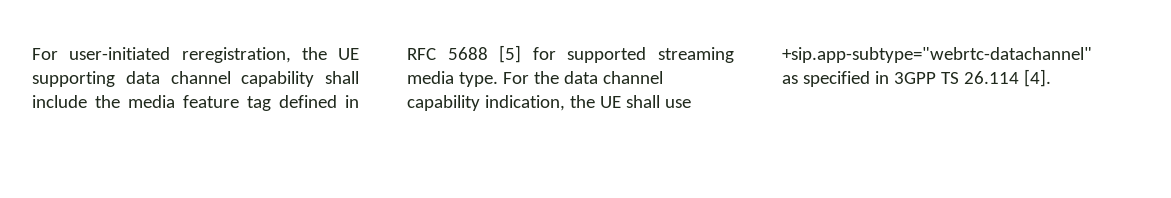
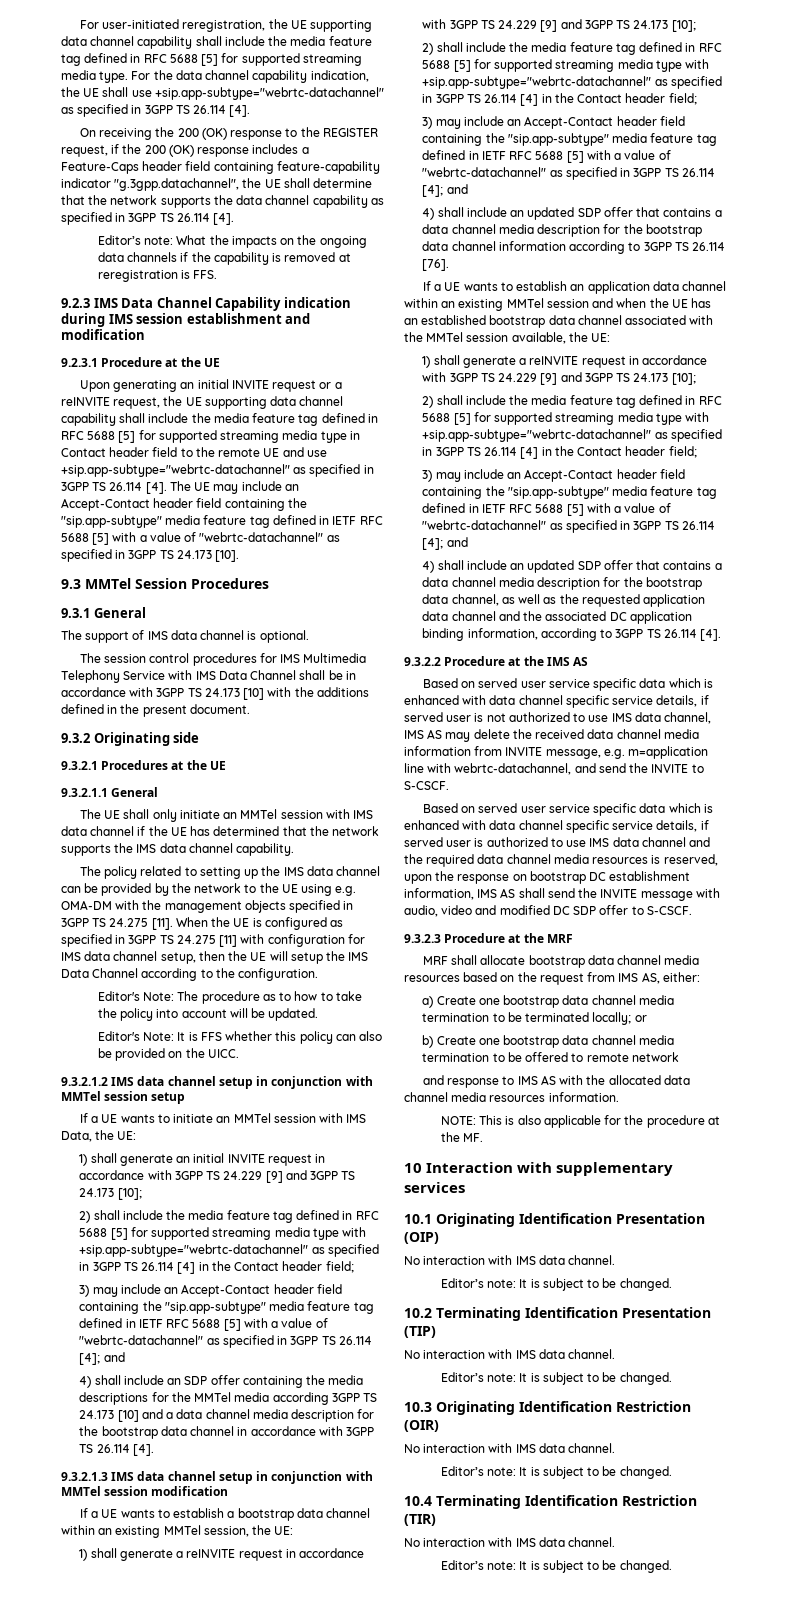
(1051, 78) none -> [79,127,378,140] [61,144,309,157] [61,161,380,174] [61,178,373,191] [61,195,384,208] [61,212,235,225] [97,235,367,248] [97,252,351,265] [97,270,218,282] [61,297,351,311] [61,313,311,327] [61,329,145,340] [61,357,220,367] [79,379,342,392] [61,396,344,409] [61,413,378,426] [61,430,360,443] [61,447,327,457] [61,464,374,477] [61,481,299,494] [61,498,307,511] [61,515,383,528] [61,532,340,545] [61,549,240,562] [61,578,269,589] [61,607,146,618] [61,630,309,643] [79,653,367,666] [61,670,356,683] [61,687,369,700] [61,704,250,717] [61,732,200,746] [61,760,226,770] [61,787,159,797] [79,809,374,822] [61,826,380,836] [61,843,295,856] [79,866,381,879] [61,883,357,896] [61,900,354,913] [61,917,344,930] [61,934,365,947] [61,951,369,964] [61,968,319,981] [97,991,362,1004] [97,1008,319,1021] [97,1031,383,1044] [97,1048,239,1061] [61,1076,373,1089] [61,1091,186,1104] [79,1113,367,1123] [61,1130,137,1142] [79,1153,326,1166] [79,1170,356,1183] [79,1188,142,1200] [79,1210,379,1223] [79,1227,367,1240] [79,1244,379,1257] [79,1261,354,1274] [79,1284,342,1297] [79,1301,374,1314] [79,1318,328,1331] [79,1335,372,1348] [79,1352,125,1365] [79,1375,364,1388] [79,1392,378,1405] [79,1409,375,1422] [79,1426,375,1439] [79,1444,154,1456] [61,1471,373,1484] [61,1486,229,1496] [79,1508,371,1521] [61,1525,294,1538] [79,1548,365,1561] [422,19,696,32] [422,42,722,55] [422,59,710,72] [422,76,722,89] [422,93,697,106] [422,116,685,129] [422,133,717,146] [422,150,671,163] [422,167,715,180] [422,184,468,197] [422,207,722,220] [422,224,702,237] [422,241,726,254] [422,259,450,271] [422,281,727,294] [404,298,712,311] [404,315,714,328] [404,332,611,344] [422,355,708,368] [422,372,696,385] [422,395,722,408] [422,412,710,425] [422,429,722,442] [422,446,697,459] [422,469,685,482] [422,486,717,499] [422,503,671,516] [422,520,715,533] [422,537,468,550] [422,560,722,573] [422,577,702,590] [422,594,706,607] [422,611,692,624] [422,628,722,641] [404,656,589,666] [422,678,713,691] [404,695,709,708] [404,712,712,724] [404,729,699,742] [404,746,709,759] [404,763,704,775] [404,781,449,790] [422,803,713,816] [404,820,709,833] [404,837,711,847] [404,854,718,867] [404,871,691,884] [404,888,720,901] [404,905,692,917] [404,933,573,943] [422,955,700,968] [404,972,700,985] [422,995,674,1008] [422,1012,647,1025] [422,1035,674,1048] [422,1052,679,1062] [422,1075,690,1088] [404,1092,619,1102] [440,1115,720,1128] [440,1132,484,1142] [404,1162,674,1176] [404,1182,465,1193] [404,1213,705,1227] [404,1232,439,1244] [404,1255,616,1265] [440,1278,672,1291] [404,1307,711,1321] [404,1326,436,1338] [404,1349,616,1359] [440,1372,672,1385] [404,1401,691,1415] [404,1420,439,1432] [404,1443,616,1453] [440,1466,672,1479] [404,1495,697,1509] [404,1514,436,1526] [404,1537,616,1547] [440,1560,672,1573] // On receiving the 200 (OK) response to the REGISTER request, if the 200 (OK) response includes a Feature-Caps header field containing feature-capability indicator "g.3gpp.datachannel", the UE shall determine that the network supports the data channel capability as specified in 3GPP TS 26.114 [4]. // Editor’s note: What the impacts on the ongoing data channels if the capability is removed at reregistration is FFS. // 9.2.3 IMS Data Channel Capability indication during IMS session establishment and modification // 9.2.3.1 Procedure at the UE // Upon generating an initial INVITE request or a reINVITE request, the UE supporting data channel capability shall include the media feature tag defined in RFC 5688 [5] for supported streaming media type in Contact header field to the remote UE and use +sip.app-subtype="webrtc-datachannel" as specified in 3GPP TS 26.114 [4]. The UE may include an Accept-Contact header field containing the "sip.app-subtype" media feature tag defined in IETF RFC 5688 [5] with a value of "webrtc-datachannel" as specified in 3GPP TS 24.173 [10]. // 9.3 MMTel Session Procedures // 9.3.1 General // The support of IMS data channel is optional. // The session control procedures for IMS Multimedia Telephony Service with IMS Data Channel shall be in accordance with 3GPP TS 24.173 [10] with the additions defined in the present document. // 9.3.2 Originating side // 9.3.2.1 Procedures at the UE // 9.3.2.1.1 General // The UE shall only initiate an MMTel session with IMS data channel if the UE has determined that the network supports the IMS data channel capability. // The policy related to setting up the IMS data channel can be provided by the network to the UE using e.g. OMA-DM with the management objects specified in 3GPP TS 24.275 [11]. When the UE is configured as specified in 3GPP TS 24.275 [11] with configuration for IMS data channel setup, then the UE will setup the IMS Data Channel according to the configuration. // Editor's Note: The procedure as to how to take the policy into account will be updated. // Editor's Note: It is FFS whether this policy can also be provided on the UICC. // 9.3.2.1.2 IMS data channel setup in conjunction with MMTel session setup // If a UE wants to initiate an MMTel session with IMS Data, the UE: // 1) shall generate an initial INVITE request in accordance with 3GPP TS 24.229 [9] and 3GPP TS 24.173 [10]; // 2) shall include the media feature tag defined in RFC 5688 [5] for supported streaming media type with +sip.app-subtype="webrtc-datachannel" as specified in 3GPP TS 26.114 [4] in the Contact header field; // 3) may include an Accept-Contact header field containing the "sip.app-subtype" media feature tag defined in IETF RFC 5688 [5] with a value of "webrtc-datachannel" as specified in 3GPP TS 26.114 [4]; and // 4) shall include an SDP offer containing the media descriptions for the MMTel media according 3GPP TS 24.173 [10] and a data channel media description for the bootstrap data channel in accordance with 3GPP TS 26.114 [4]. // 9.3.2.1.3 IMS data channel setup in conjunction with MMTel session modification // If a UE wants to establish a bootstrap data channel within an existing MMTel session, the UE: // 1) shall generate a reINVITE request in accordance with 3GPP TS 24.229 [9] and 3GPP TS 24.173 [10]; // 2) shall include the media feature tag defined in RFC 5688 [5] for supported streaming media type with +sip.app-subtype="webrtc-datachannel" as specified in 3GPP TS 26.114 [4] in the Contact header field; // 3) may include an Accept-Contact header field containing the "sip.app-subtype" media feature tag defined in IETF RFC 5688 [5] with a value of "webrtc-datachannel" as specified in 3GPP TS 26.114 [4]; and // 4) shall include an updated SDP offer that contains a data channel media description for the bootstrap data channel information according to 3GPP TS 26.114 [76]. // If a UE wants to establish an application data channel within an existing MMTel session and when the UE has an established bootstrap data channel associated with the MMTel session available, the UE: // 1) shall generate a reINVITE request in accordance with 3GPP TS 24.229 [9] and 3GPP TS 24.173 [10]; // 2) shall include the media feature tag defined in RFC 5688 [5] for supported streaming media type with +sip.app-subtype="webrtc-datachannel" as specified in 3GPP TS 26.114 [4] in the Contact header field; // 3) may include an Accept-Contact header field containing the "sip.app-subtype" media feature tag defined in IETF RFC 5688 [5] with a value of "webrtc-datachannel" as specified in 3GPP TS 26.114 [4]; and // 4) shall include an updated SDP offer that contains a data channel media description for the bootstrap data channel, as well as the requested application data channel and the associated DC application binding information, according to 3GPP TS 26.114 [4]. // 9.3.2.2 Procedure at the IMS AS // Based on served user service specific data which is enhanced with data channel specific service details, if served user is not authorized to use IMS data channel, IMS AS may delete the received data channel media information from INVITE message, e.g. m=application line with webrtc-datachannel, and send the INVITE to S-CSCF. // Based on served user service specific data which is enhanced with data channel specific service details, if served user is authorized to use IMS data channel and the required data channel media resources is reserved, upon the response on bootstrap DC establishment information, IMS AS shall send the INVITE message with audio, video and modified DC SDP offer to S-CSCF. // 9.3.2.3 Procedure at the MRF // MRF shall allocate bootstrap data channel media resources based on the request from IMS AS, either: // a) Create one bootstrap data channel media termination to be terminated locally; or // b) Create one bootstrap data channel media termination to be offered to remote network // and response to IMS AS with the allocated data channel media resources information. // NOTE: This is also applicable for the procedure at the MF. // 10 Interaction with supplementary services // 10.1 Originating Identification Presentation (OIP) // No interaction with IMS data channel. // Editor’s note: It is subject to be changed. // 10.2 Terminating Identification Presentation (TIP) // No interaction with IMS data channel. // Editor’s note: It is subject to be changed. // 10.3 Originating Identification Restriction (OIR) // No interaction with IMS data channel. // Editor’s note: It is subject to be changed. // 10.4 Terminating Identification Restriction (TIR) // No interaction with IMS data channel. // Editor’s note: It is subject to be changed.

